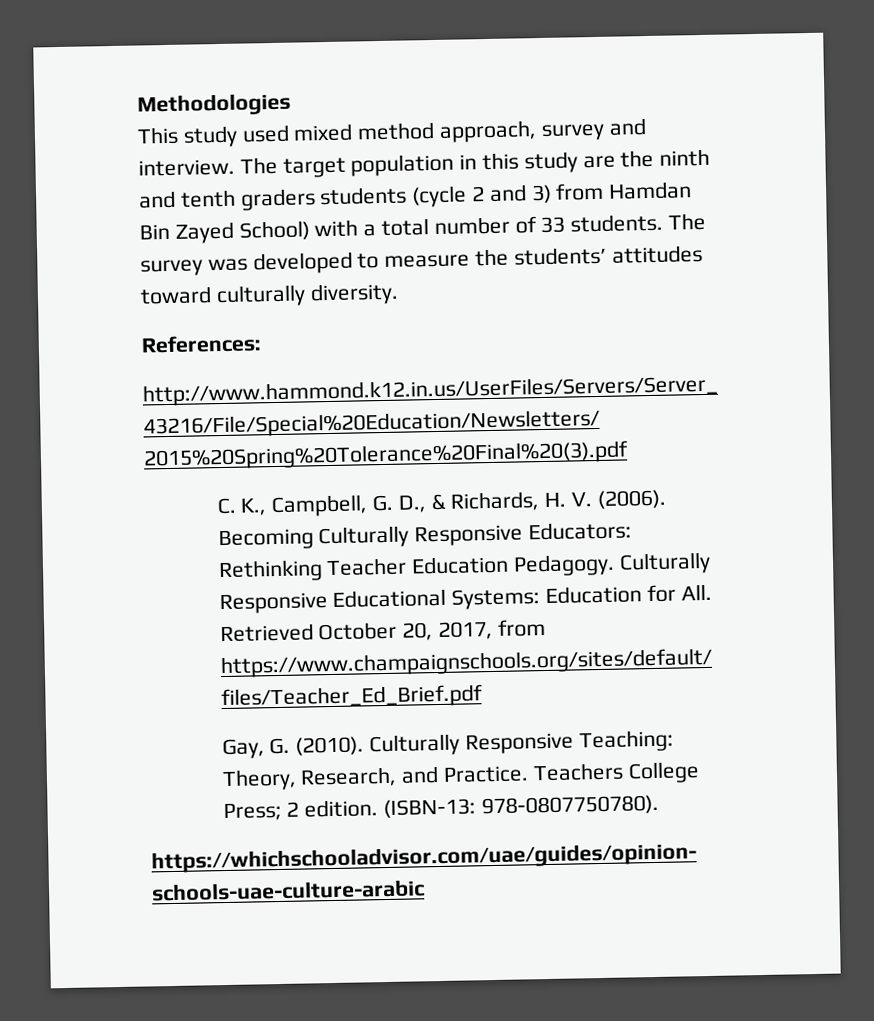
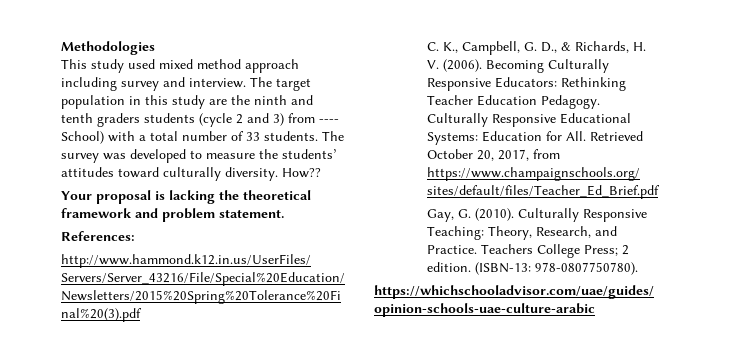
[439,120,538,143] approach, -> [245,59,299,73] [61,77,117,91] approach including
[608,181,693,200] [139,221,234,244] Hamdan Bin Zayed -> [319,119,339,123] ----
(399, 294) none -> [282,168,321,178] [61,190,311,204] [61,208,284,222] How?? // Your proposal is lacking the theoretical framework and problem statement.

